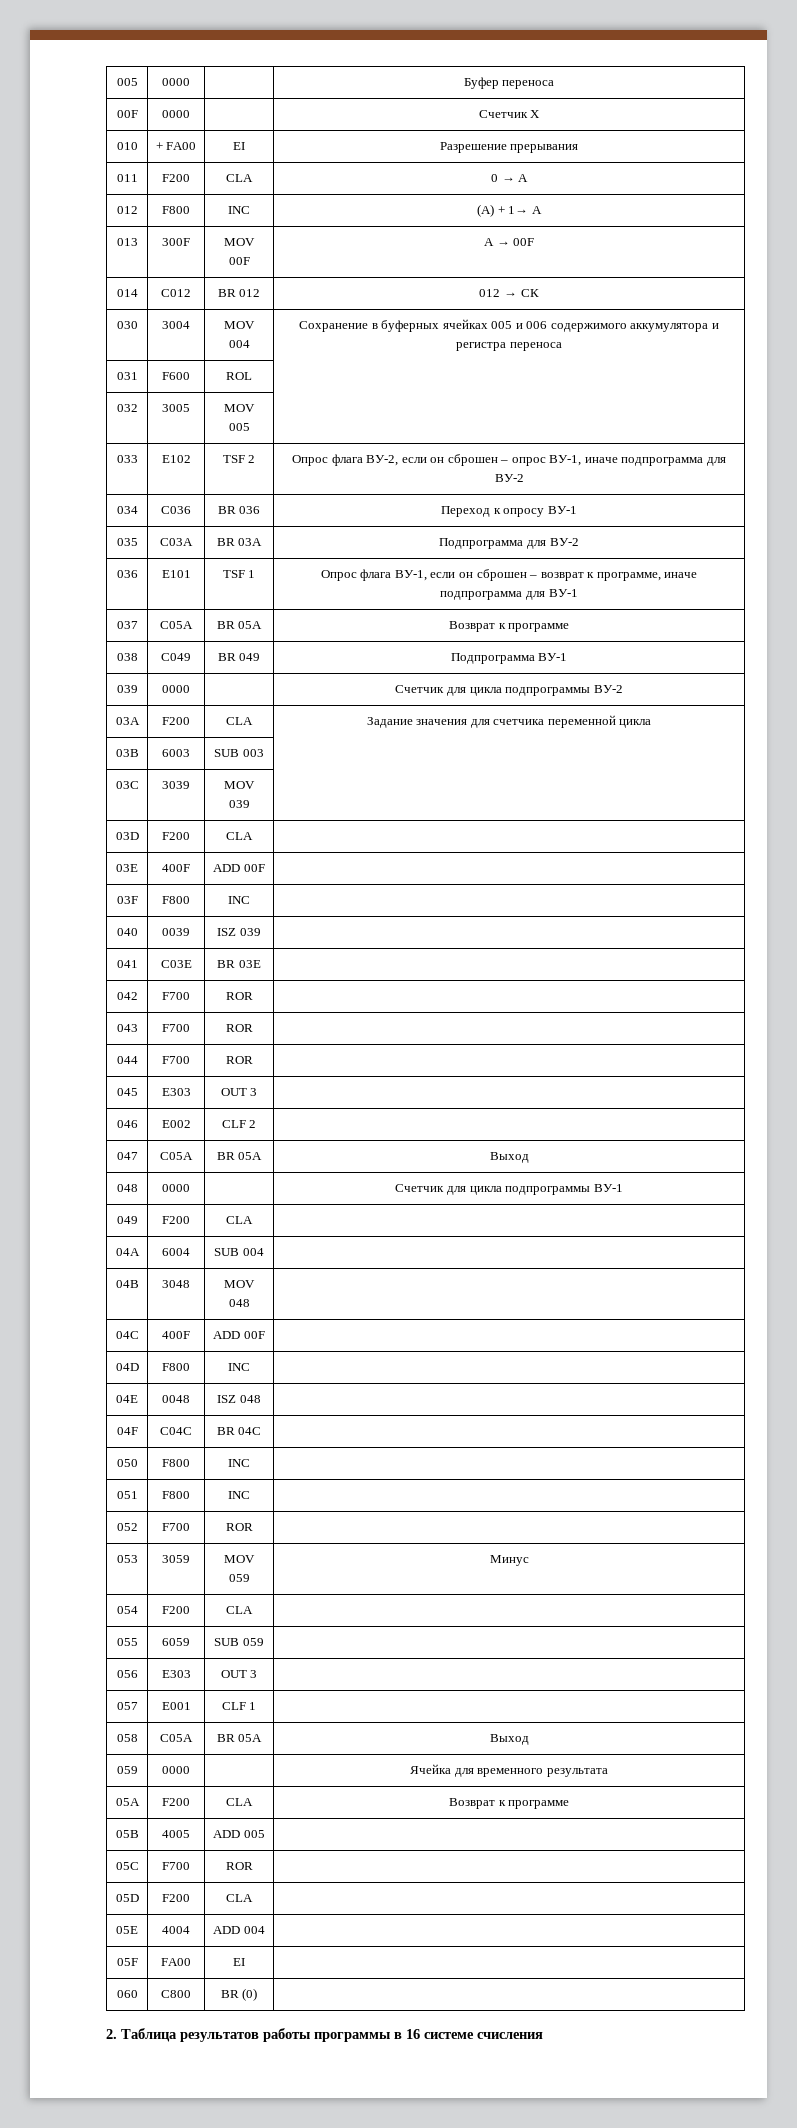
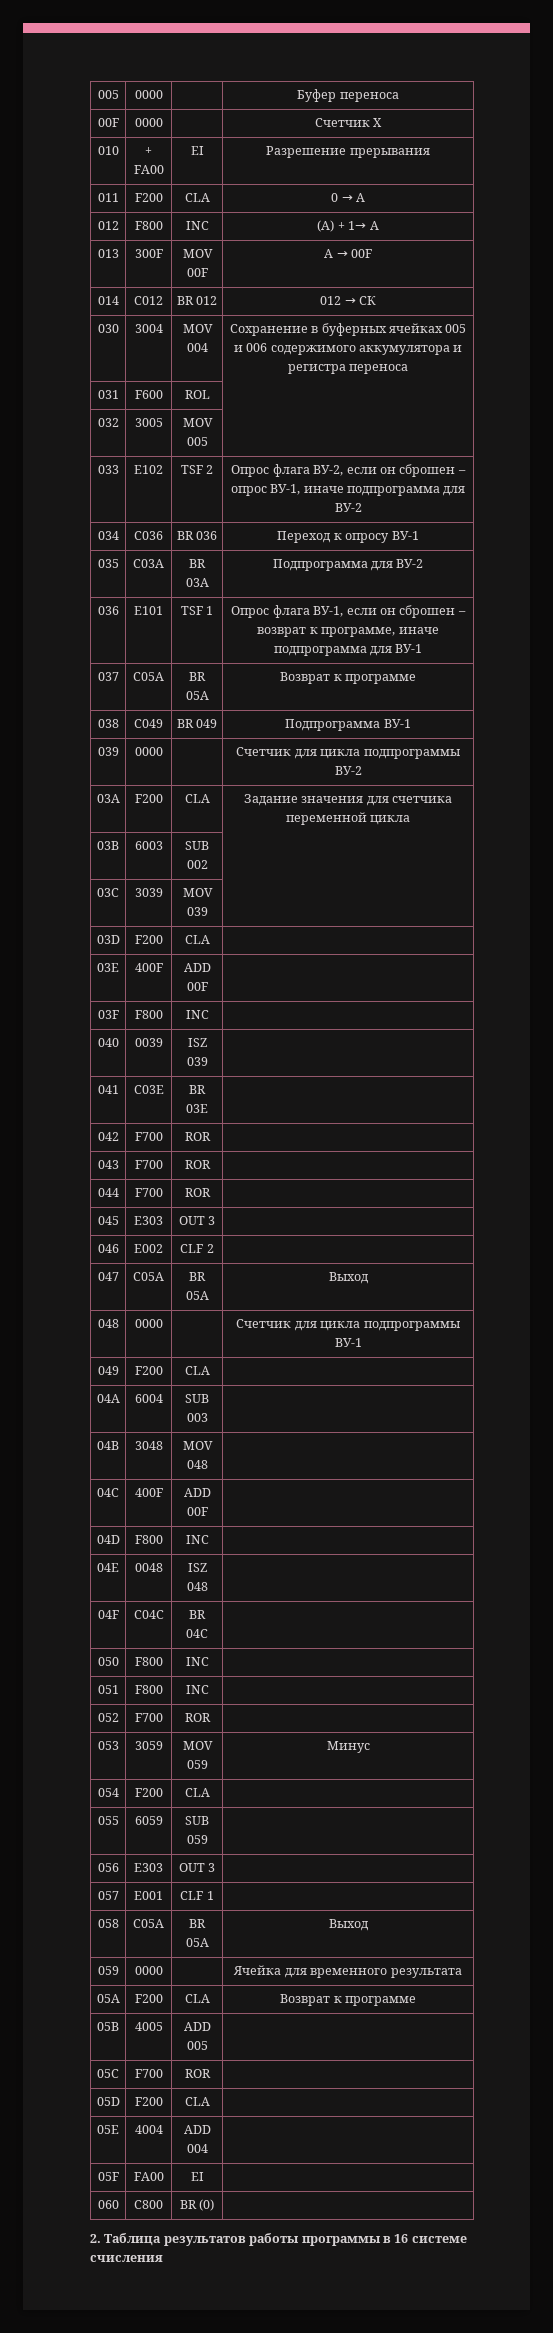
[242,749,264,757] 003 -> [186,860,208,869] 002
[242,1248,264,1256] 004 -> [186,1413,208,1422] 003

